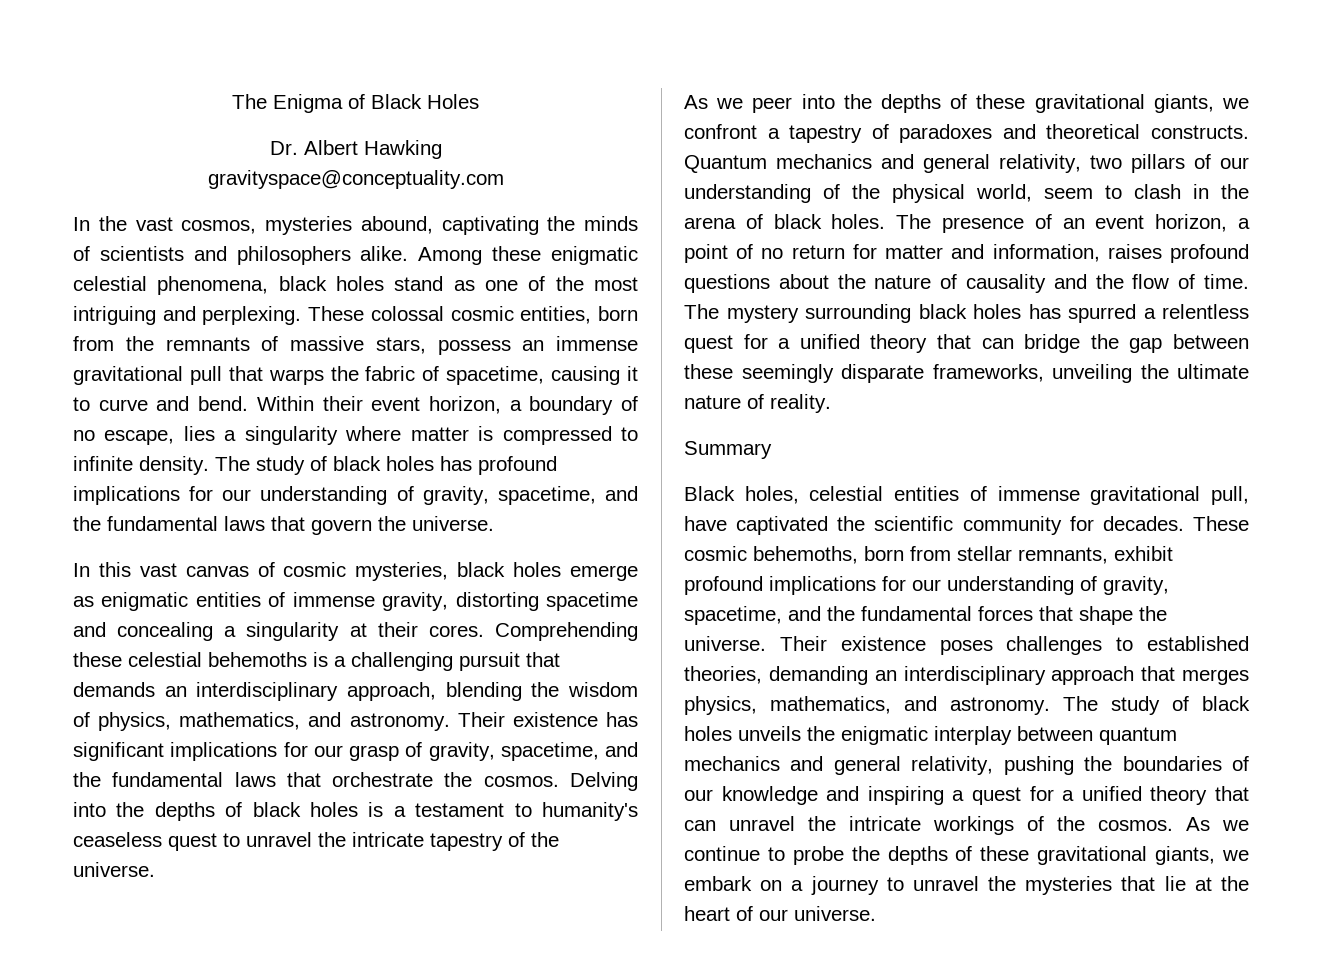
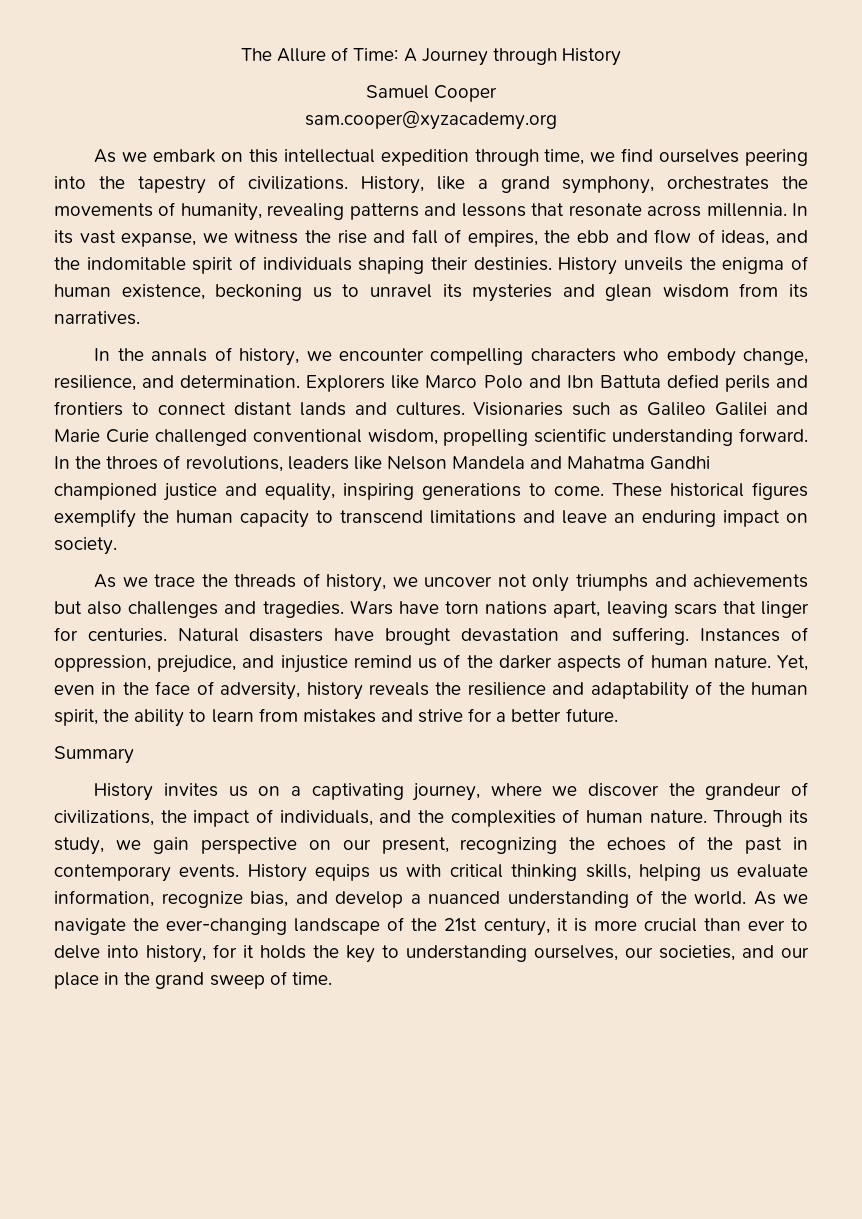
[232,94,479,113] [269,140,442,159] [207,170,504,189] [73,216,638,235] [73,246,638,265] [73,276,638,295] [73,306,638,325] [73,336,638,355] [73,366,639,385] [73,396,638,415] [73,426,639,445] [73,456,557,475] [73,486,638,505] [73,516,494,535] [73,562,639,581] [73,592,638,611] [73,622,639,641] [73,652,560,671] [73,682,639,701] [73,712,638,731] [73,742,638,761] [73,772,638,791] [73,802,638,821] [73,832,559,851] [73,862,155,877] [684,94,1249,113] [684,124,1249,143] [684,154,1249,173] [684,184,1249,203] [684,214,1250,233] [684,244,1249,263] [684,274,1249,293] [684,304,1249,323] [684,334,1249,353] [684,364,1249,383] [684,394,831,413] [684,441,772,459] [684,486,1249,505] [684,516,1249,535] [684,546,1173,564] [684,576,1169,595] [684,606,1167,625] [684,636,1249,655] [684,666,1249,685] [684,696,1250,715] [684,726,1177,745] [684,756,1249,775] [684,786,1249,805] [684,816,1249,835] [684,846,1249,865] [684,876,1249,895] [684,906,876,921] The Enigma of Black Holes // Dr. Albert Hawking // gravityspace@conceptuality.com // In the vast cosmos, mysteries abound, captivating the minds of scientists and philosophers alike. Among these enigmatic celestial phenomena, black holes stand as one of the most intriguing and perplexing. These colossal cosmic entities, born from the remnants of massive stars, possess an immense gravitational pull that warps the fabric of spacetime, causing it to curve and bend. Within their event horizon, a boundary of no escape, lies a singularity where matter is compressed to infinite density. The study of black holes has profound implications for our understanding of gravity, spacetime, and the fundamental laws that govern the universe. // In this vast canvas of cosmic mysteries, black holes emerge as enigmatic entities of immense gravity, distorting spacetime and concealing a singularity at their cores. Comprehending these celestial behemoths is a challenging pursuit that demands an interdisciplinary approach, blending the wisdom of physics, mathematics, and astronomy. Their existence has significant implications for our grasp of gravity, spacetime, and the fundamental laws that orchestrate the cosmos. Delving into the depths of black holes is a testament to humanity's ceaseless quest to unravel the intricate tapestry of the universe. // As we peer into the depths of these gravitational giants, we confront a tapestry of paradoxes and theoretical constructs. Quantum mechanics and general relativity, two pillars of our understanding of the physical world, seem to clash in the arena of black holes. The presence of an event horizon, a point of no return for matter and information, raises profound questions about the nature of causality and the flow of time. The mystery surrounding black holes has spurred a relentless quest for a unified theory that can bridge the gap between these seemingly disparate frameworks, unveiling the ultimate nature of reality. // Summary // Black holes, celestial entities of immense gravitational pull, have captivated the scientific community for decades. These cosmic behemoths, born from stellar remnants, exhibit profound implications for our understanding of gravity, spacetime, and the fundamental forces that shape the universe. Their existence poses challenges to established theories, demanding an interdisciplinary approach that merges physics, mathematics, and astronomy. The study of black holes unveils the enigmatic interplay between quantum mechanics and general relativity, pushing the boundaries of our knowledge and inspiring a quest for a unified theory that can unravel the intricate workings of the cosmos. As we continue to probe the depths of these gravitational giants, we embark on a journey to unravel the mysteries that lie at the heart of our universe. -> [241,47,621,66] [365,85,498,102] [305,110,557,130] [94,148,808,166] [54,175,808,194] [54,202,809,221] [54,229,809,247] [54,256,808,275] [54,283,808,302] [54,311,140,325] [94,347,809,366] [54,374,809,392] [54,401,808,416] [54,428,808,446] [54,455,711,472] [54,482,808,501] [54,509,808,528] [54,537,117,555] [94,573,808,592] [54,600,809,618] [54,627,808,645] [54,654,809,673] [54,681,809,700] [54,708,618,727] [54,746,134,764] [94,782,808,801] [54,809,808,827] [54,836,808,855] [54,864,809,882] [54,890,808,908] [54,917,808,936] [54,944,809,963] [54,971,332,989] The Allure of Time: A Journey through History // Samuel Cooper // sam.cooper@xyzacademy.org // As we embark on this intellectual expedition through time, we find ourselves peering into the tapestry of civilizations. History, like a grand symphony, orchestrates the movements of humanity, revealing patterns and lessons that resonate across millennia. In its vast expanse, we witness the rise and fall of empires, the ebb and flow of ideas, and the indomitable spirit of individuals shaping their destinies. History unveils the enigma of human existence, beckoning us to unravel its mysteries and glean wisdom from its narratives. // In the annals of history, we encounter compelling characters who embody change, resilience, and determination. Explorers like Marco Polo and Ibn Battuta defied perils and frontiers to connect distant lands and cultures. Visionaries such as Galileo Galilei and Marie Curie challenged conventional wisdom, propelling scientific understanding forward. In the throes of revolutions, leaders like Nelson Mandela and Mahatma Gandhi championed justice and equality, inspiring generations to come. These historical figures exemplify the human capacity to transcend limitations and leave an enduring impact on society. // As we trace the threads of history, we uncover not only triumphs and achievements but also challenges and tragedies. Wars have torn nations apart, leaving scars that linger for centuries. Natural disasters have brought devastation and suffering. Instances of oppression, prejudice, and injustice remind us of the darker aspects of human nature. Yet, even in the face of adversity, history reveals the resilience and adaptability of the human spirit, the ability to learn from mistakes and strive for a better future. // Summary // History invites us on a captivating journey, where we discover the grandeur of civilizations, the impact of individuals, and the complexities of human nature. Through its study, we gain perspective on our present, recognizing the echoes of the past in contemporary events. History equips us with critical thinking skills, helping us evaluate information, recognize bias, and develop a nuanced understanding of the world. As we navigate the ever-changing landscape of the 21st century, it is more crucial than ever to delve into history, for it holds the key to understanding ourselves, our societies, and our place in the grand sweep of time.

